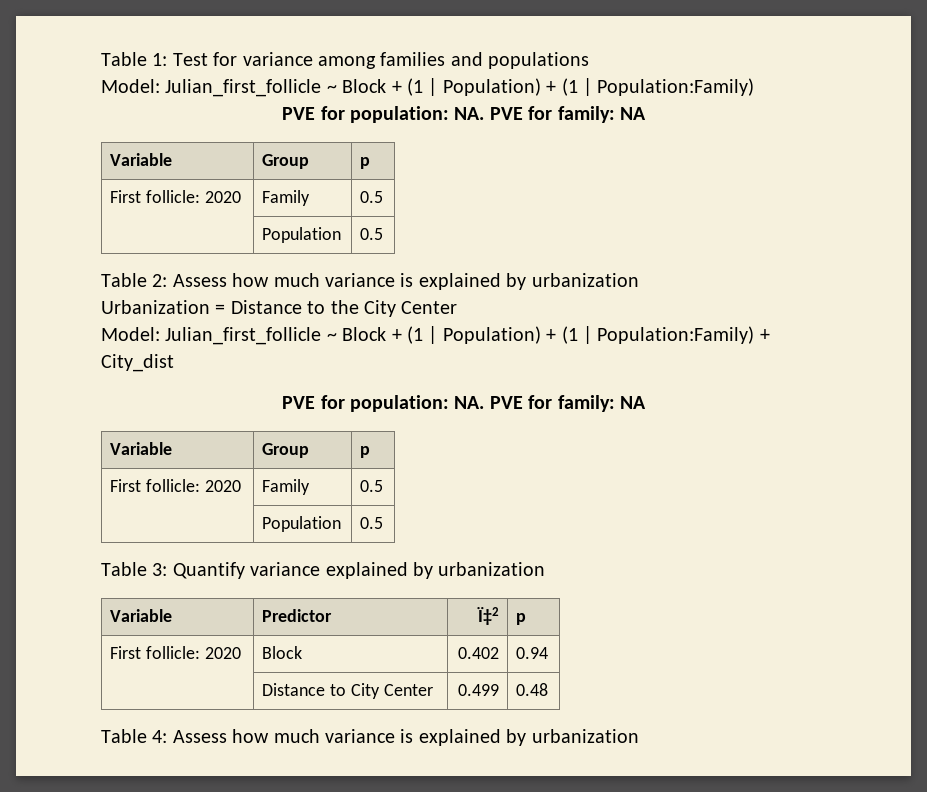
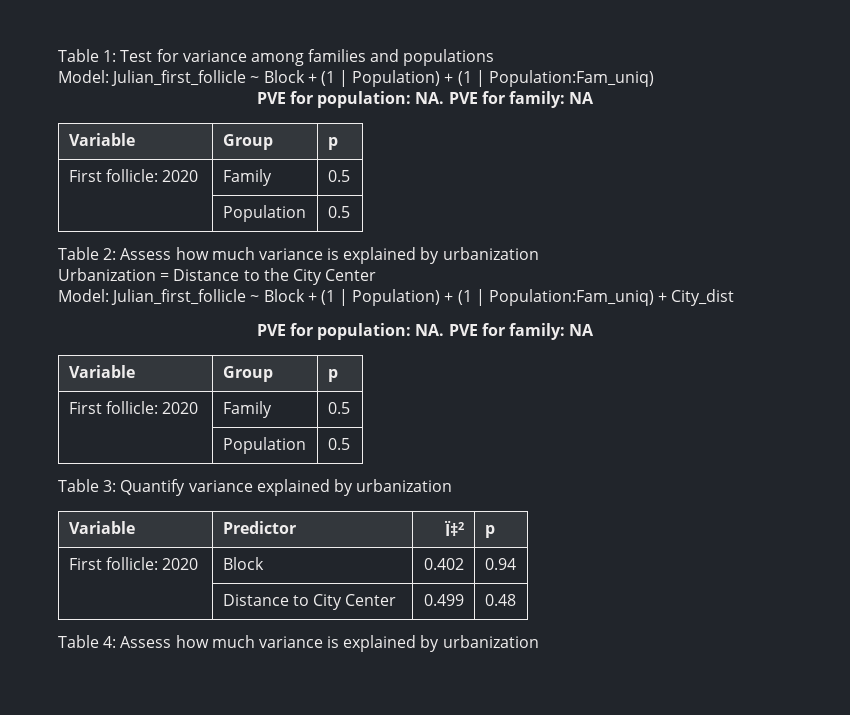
[597,78,755,96] Population:Family) -> [489,70,655,87] Population:Fam_uniq)
[597,326,755,344] Population:Family) -> [489,289,655,306] Population:Fam_uniq)

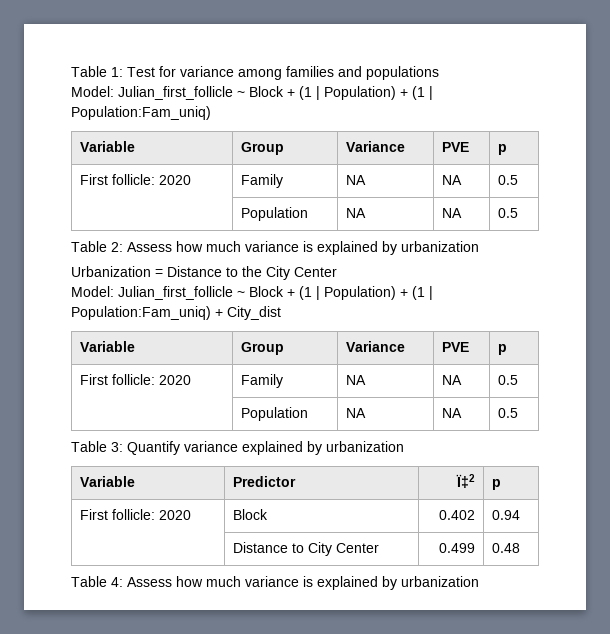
[256,91,595,108] [68,133,135,146] [222,134,273,150] [327,137,338,150] [68,169,199,182] [222,169,272,186] [327,170,350,182] [222,205,306,222] // PVE for population: NA. PVE for family: NA // Variable | Group | p // First follicle: 2020 | Family | 0.5 // | Population -> [80,141,136,152] [241,142,285,155] [346,141,406,152] [442,142,470,152] [498,144,508,155] [80,174,192,185] [241,174,284,188] [346,175,367,185] [442,175,463,185] [498,175,519,185] [241,207,309,221] [346,208,367,218] [442,208,463,218] // Variable | Group | Variance | PVE | p // First follicle: 2020 | Family | NA | NA | 0.5 // | Population | NA | NA
[256,323,595,340] [68,365,135,378] [222,366,273,382] [327,369,338,382] [68,401,199,414] [222,401,272,418] [327,402,350,414] [222,437,306,454] // PVE for population: NA. PVE for family: NA // Variable | Group | p // First follicle: 2020 | Family | 0.5 // | Population -> [80,341,136,352] [241,342,285,355] [346,341,406,352] [442,342,470,352] [498,344,508,355] [80,374,192,385] [241,374,284,388] [346,375,367,385] [442,375,463,385] [498,375,519,385] [241,407,309,421] [346,408,367,418] [442,408,463,418] // Variable | Group | Variance | PVE | p // First follicle: 2020 | Family | NA | NA | 0.5 // | Population | NA | NA

